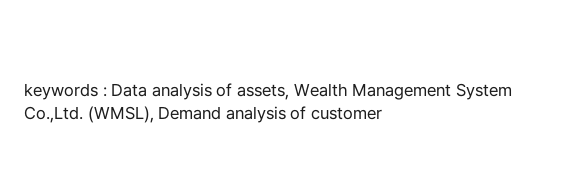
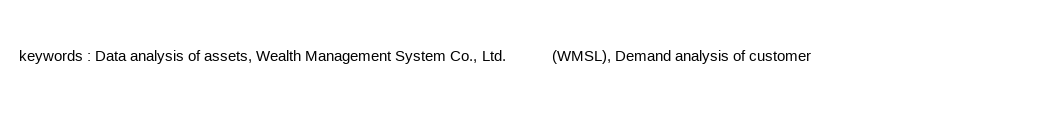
[24,106,83,123] Co.,Ltd. -> [450,50,506,63] Co., Ltd.

